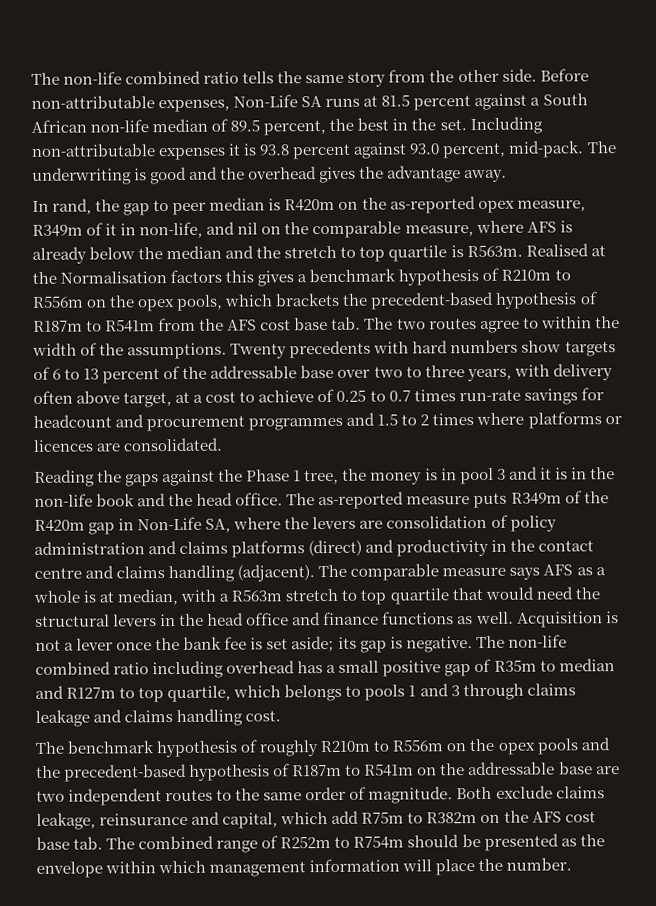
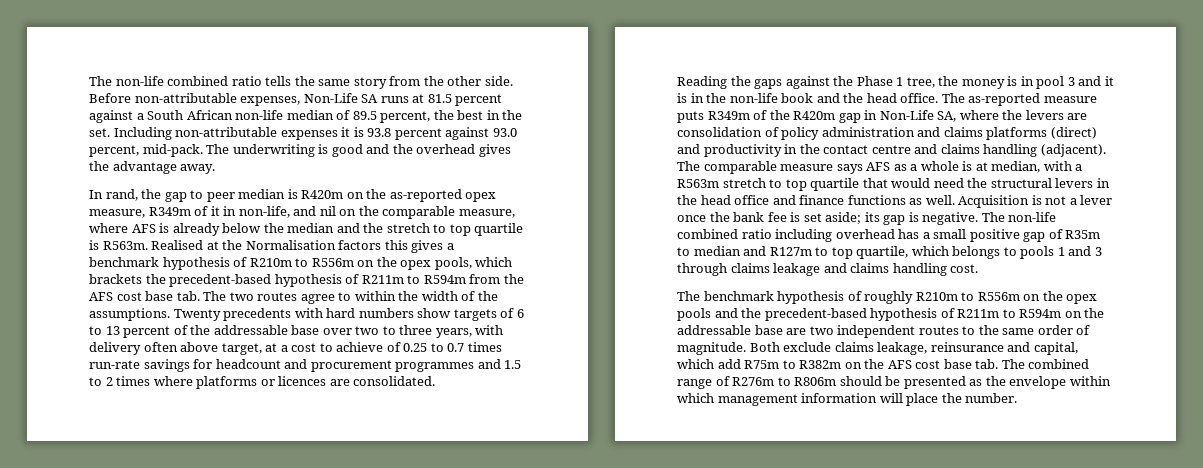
[33,319,156,333] R187m to R541m -> [361,275,466,284] R211m to R594m
[292,763,415,777] R187m to R541m -> [957,309,1062,318] R211m to R594m
[280,835,405,849] R252m to R754m -> [732,377,837,386] R276m to R806m

